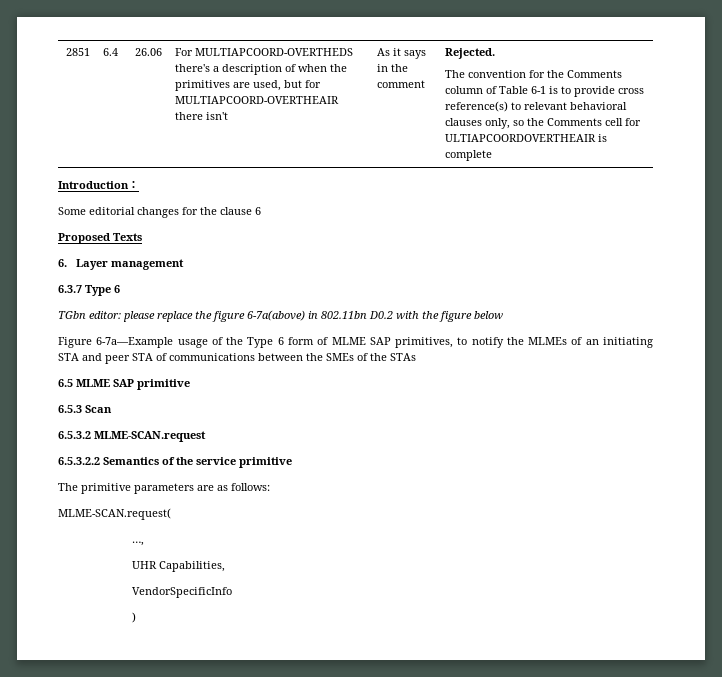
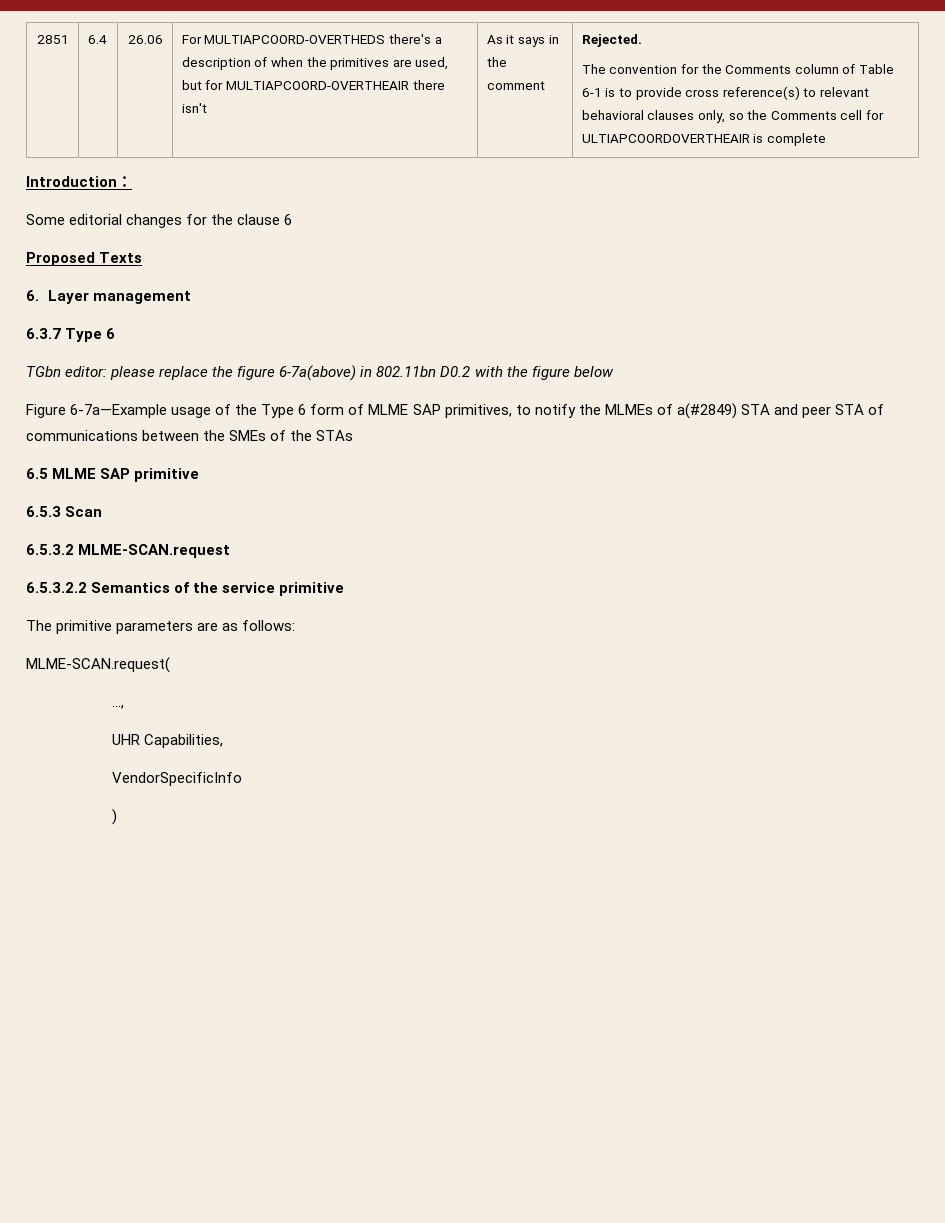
[585,337,653,348] an initiating -> [676,403,737,419] a(#2849)

